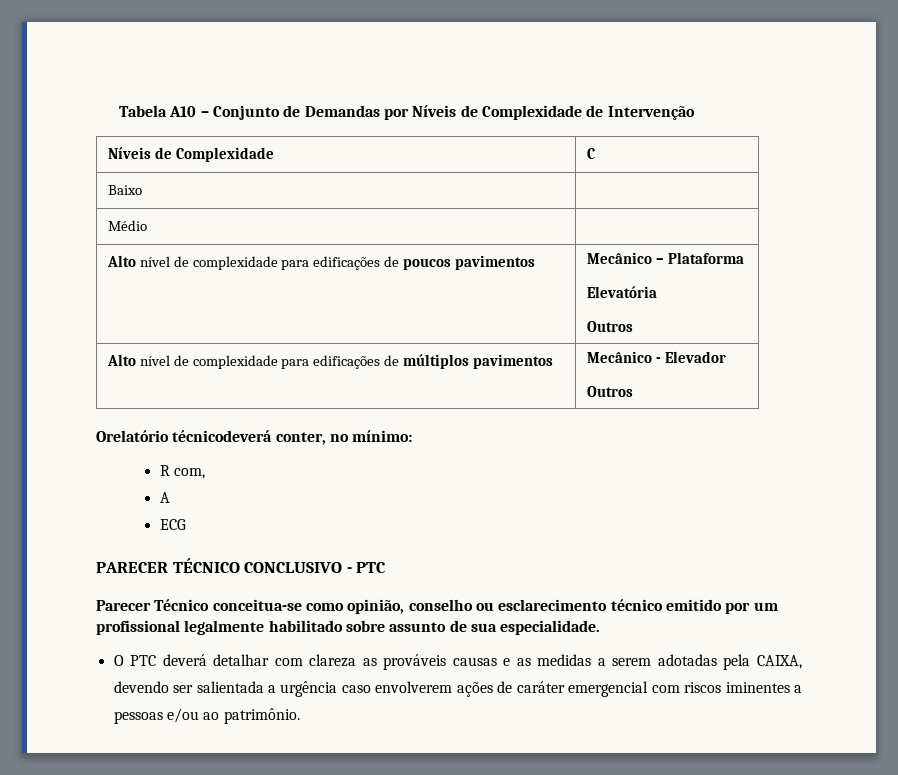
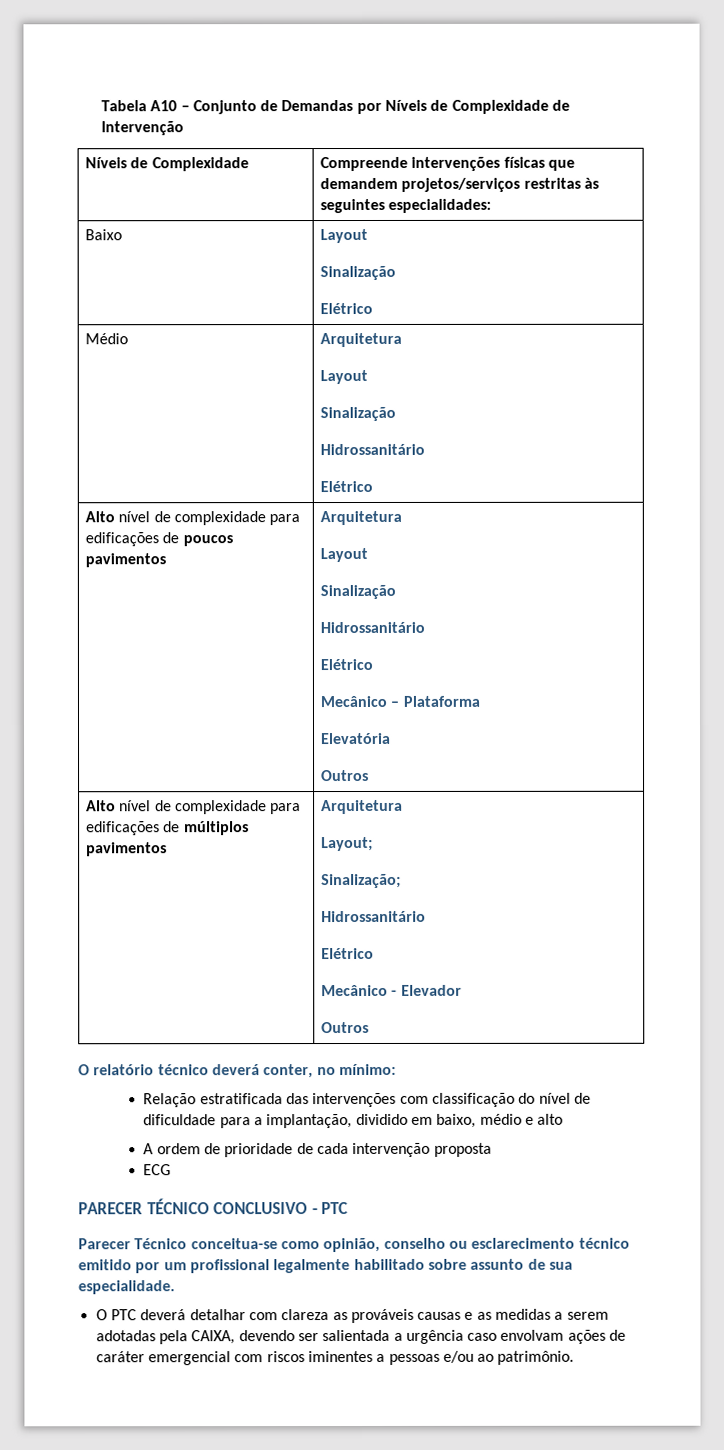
[586,148,595,159] [107,185,142,195] [107,220,147,231] C // Baixo | // Médio | -> [319,156,575,172] [319,177,599,192] [319,198,492,214] [84,229,122,241] [319,228,368,244] [319,265,396,281] [319,302,373,315] [84,333,128,345] [319,332,402,348] [319,369,368,385] [319,406,396,422] [319,443,425,456] [319,480,373,493] Compreende intervenções físicas que demandem projetos/serviços restritas às seguintes especialidades: // Baixo | Layout // Sinalização // Elétrico // Médio | Arquitetura // Layout // Sinalização // Hidrossanitário // Elétrico
(536, 262) none -> [319,510,402,526] [319,547,368,563] [319,584,396,600] [319,621,425,634] [319,658,373,671] Arquitetura // Layout // Sinalização // Hidrossanitário // Elétrico //
(554, 361) none -> [320,799,403,815] [320,836,373,852] [320,873,401,889] [320,910,426,923] [320,947,374,960] Arquitetura // Layout; // Sinalização; // Hidrossanitário // Elétrico //
[96,430,273,442] Orelatório técnicodeverá -> [78,1064,260,1076] O relatório técnico deverá
[159,465,206,479] [159,492,170,503] R com, // A -> [143,1092,591,1108] [143,1113,564,1129] [143,1142,492,1158] Relação estratificada das intervenções com classificação do nível de dificuldade para a implantação, dividido em baixo, médio e alto // A ordem de prioridade de cada intervenção proposta
[375,681,453,693] envolverem -> [500,1329,565,1341] envolvam

